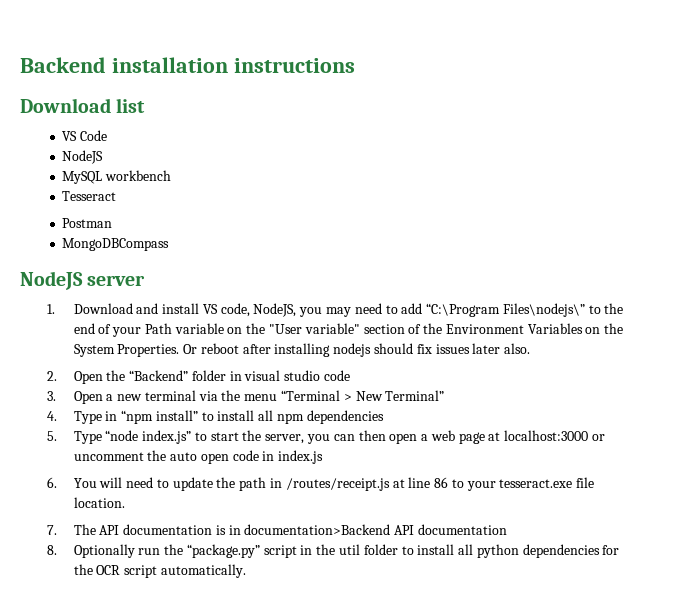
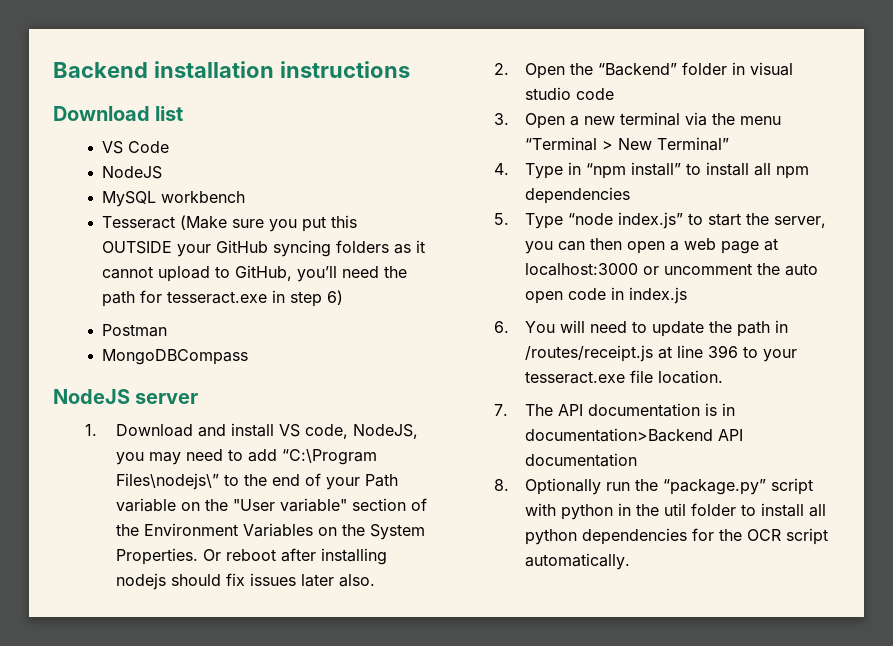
(117, 196) none -> [180,215,358,232] [102,240,426,257] [102,265,408,282] [102,290,344,307] (Make sure you put this OUTSIDE your GitHub syncing folders as it cannot upload to GitHub, you’ll need the path for tesseract.exe in step 6)
[434,477,449,488] 86 -> [708,345,739,358] 396
(297, 551) none -> [525,503,614,520] with python

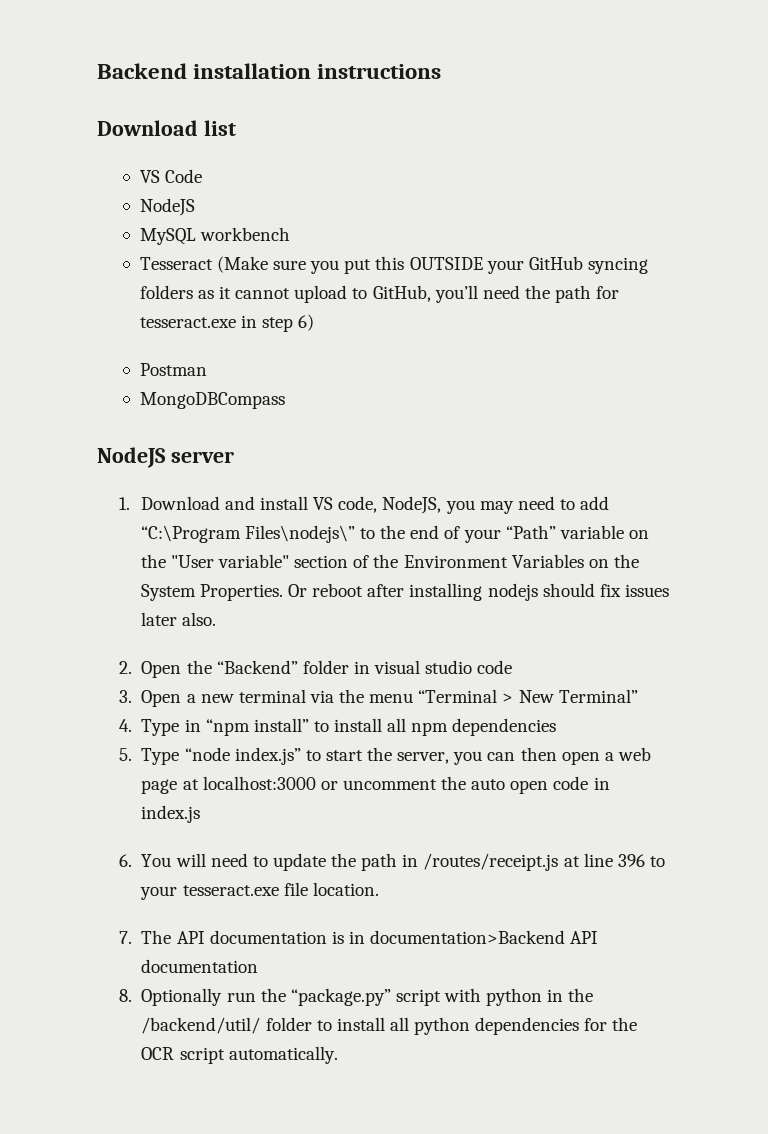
[365,474,399,487] Path -> [505,525,556,539] “Path”
[664,503,687,516] util -> [141,1017,261,1034] /backend/util/

